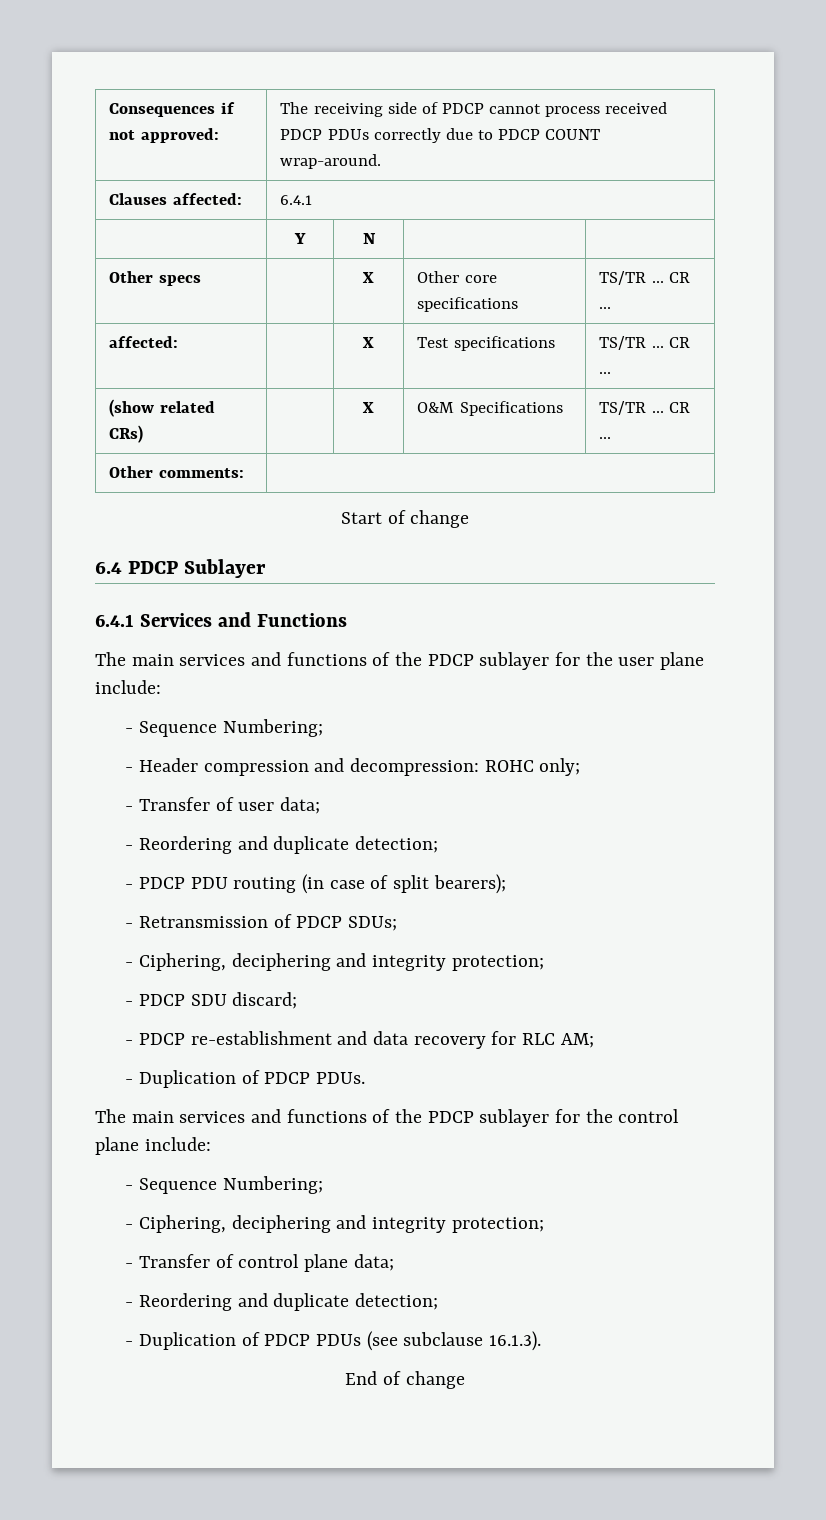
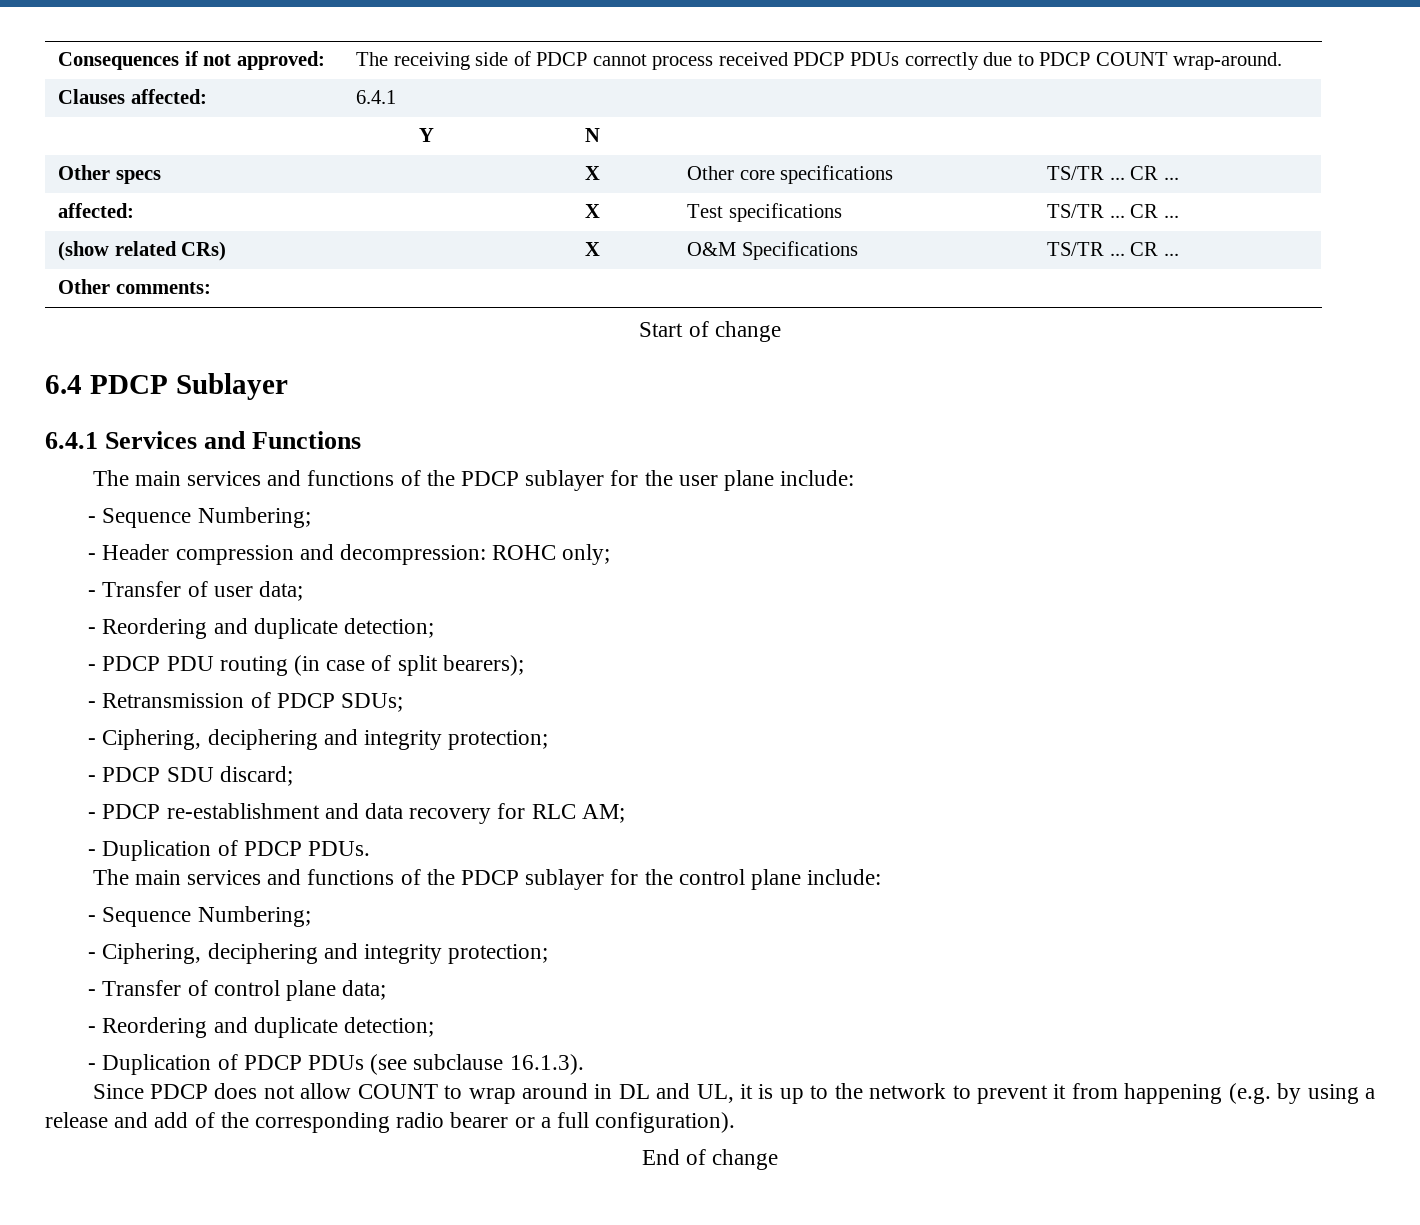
(542, 1341) none -> [92,1083,1376,1104] [45,1112,736,1133] // Since PDCP does not allow COUNT to wrap around in DL and UL, it is up to the network to prevent it from happening (e.g. by using a release and add of the corresponding radio bearer or a full configuration).

